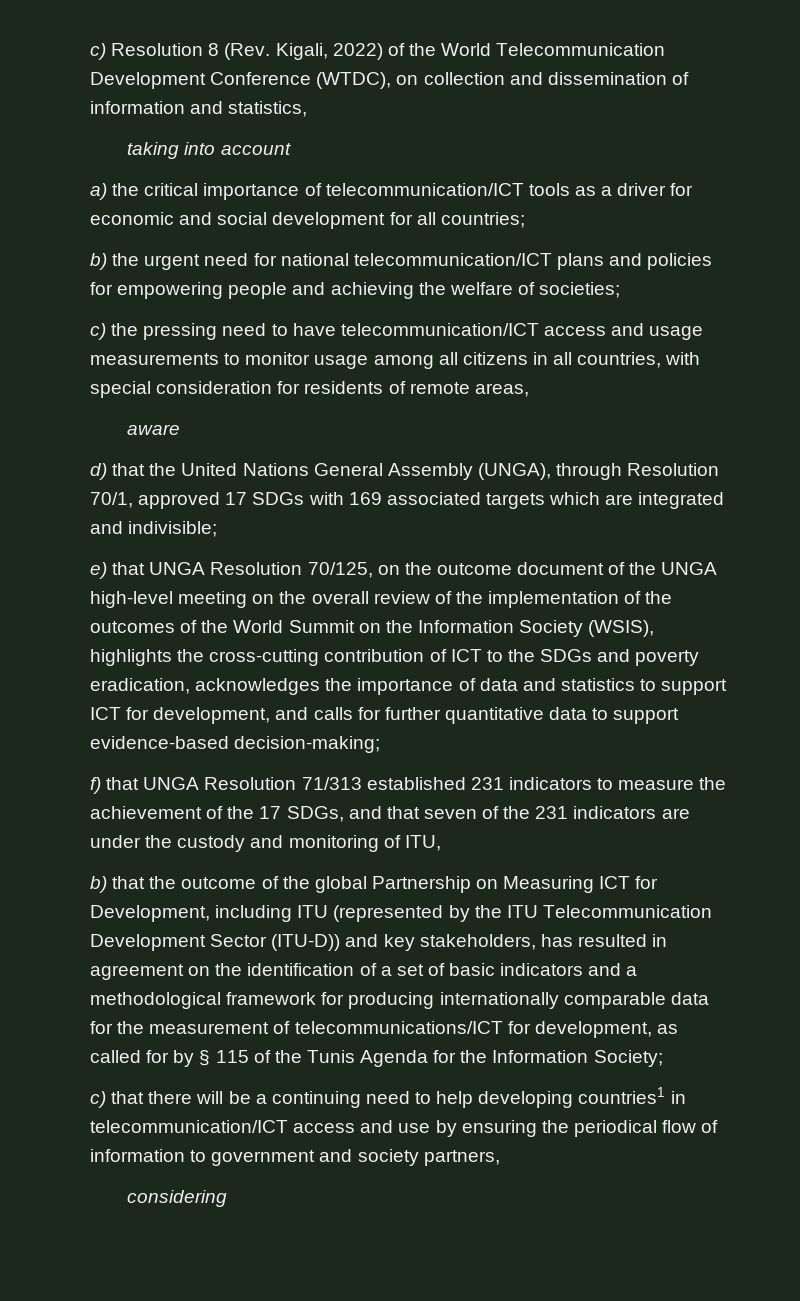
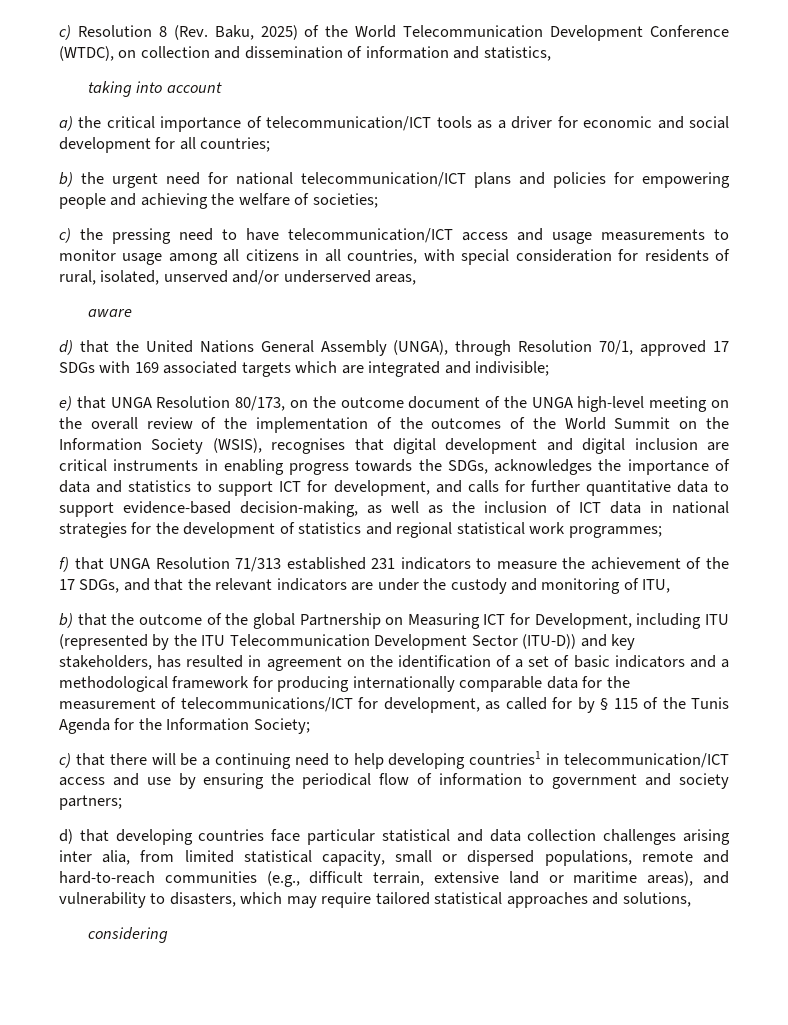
[275,43,383,60] Kigali, 2022) -> [214,25,298,40] Baku, 2025)
[409,382,470,394] remote -> [59,270,371,285] rural, isolated, unserved and/or underserved
[307,562,373,578] 70/125, -> [235,396,286,411] 80/173,
[90,649,700,666] [90,678,190,694] highlights the cross-cutting contribution of ICT to the SDGs and poverty eradication, -> [271,438,729,454] [59,459,488,475] recognises that digital development and digital inclusion are critical instruments in enabling progress towards the SDGs,
[234,736,381,753] decision-making; -> [240,501,729,517] [59,522,662,538] decision-making, as well as the inclusion of ICT data in national strategies for the development of statistics and regional statistical work programmes;
[423,806,569,819] seven of the 231 -> [187,578,273,591] the relevant
[423,1150,500,1166] partners, -> [59,795,122,810] [59,829,730,845] [59,850,729,866] [59,871,729,887] [59,892,691,908] partners; // d) that developing countries face particular statistical and data collection challenges arising inter alia, from limited statistical capacity, small or dispersed populations, remote and hard-to-reach communities (e.g., difficult terrain, extensive land or maritime areas), and vulnerability to disasters, which may require tailored statistical approaches and solutions,

